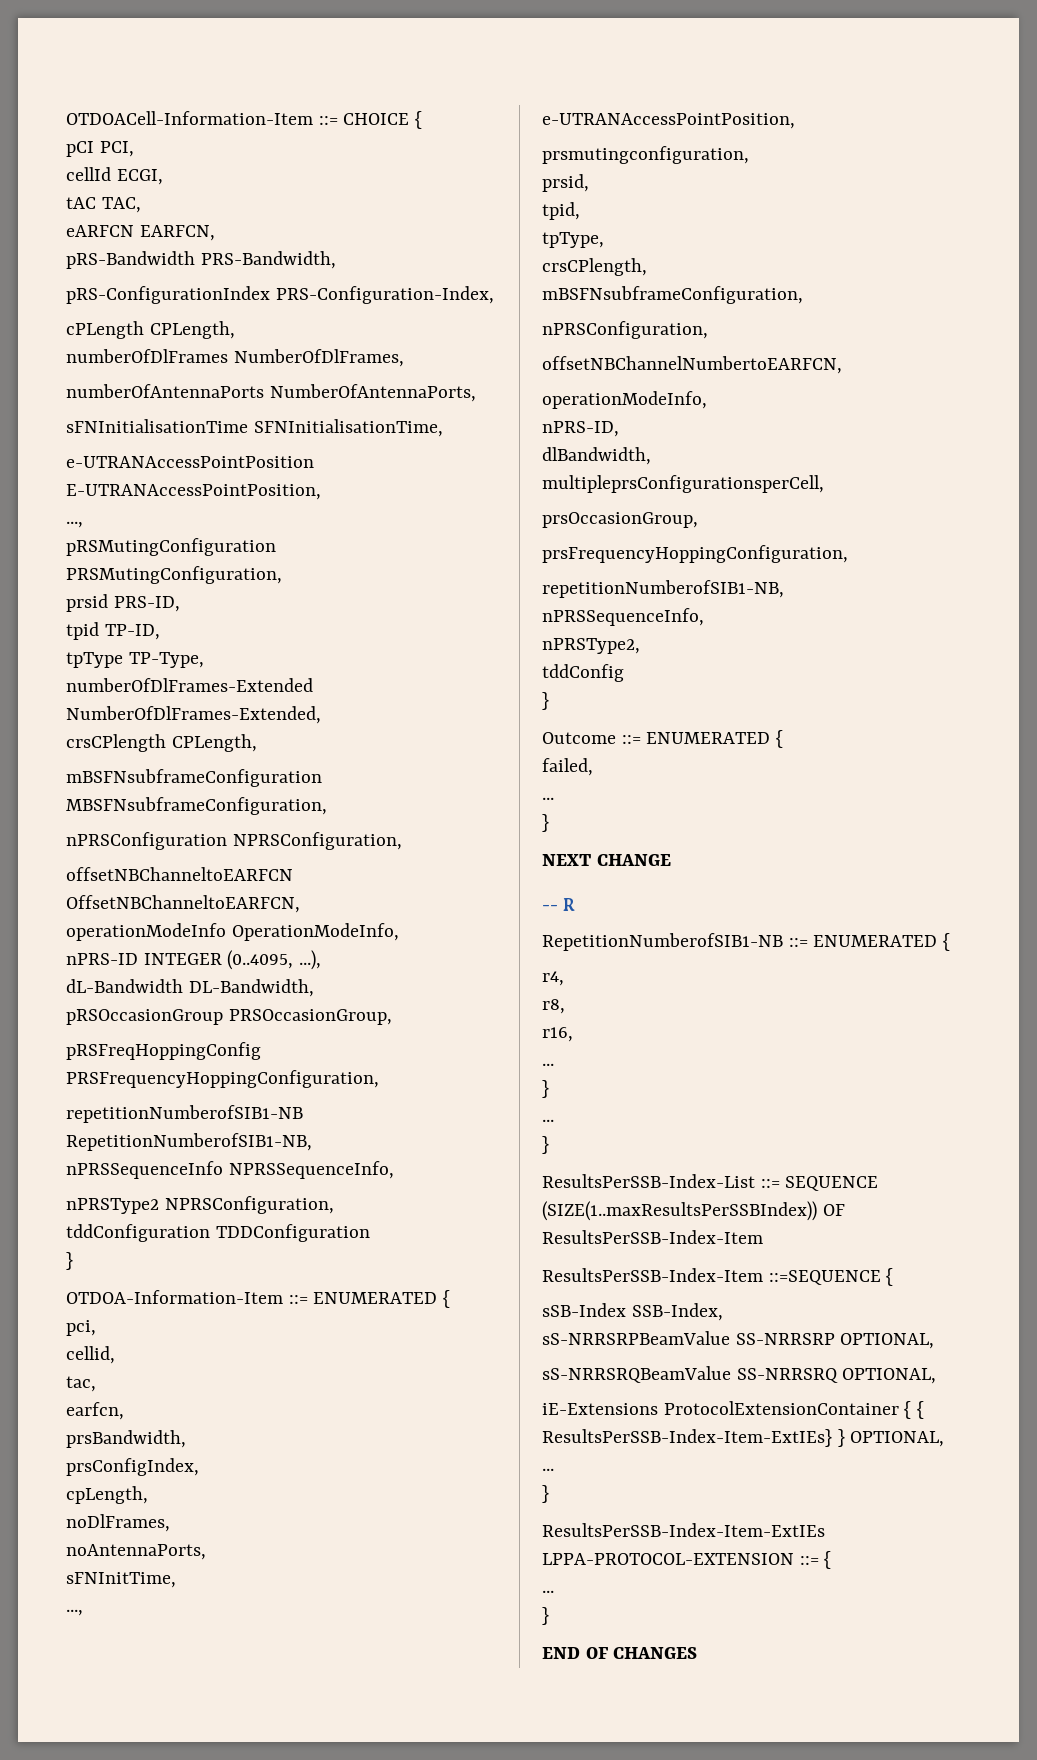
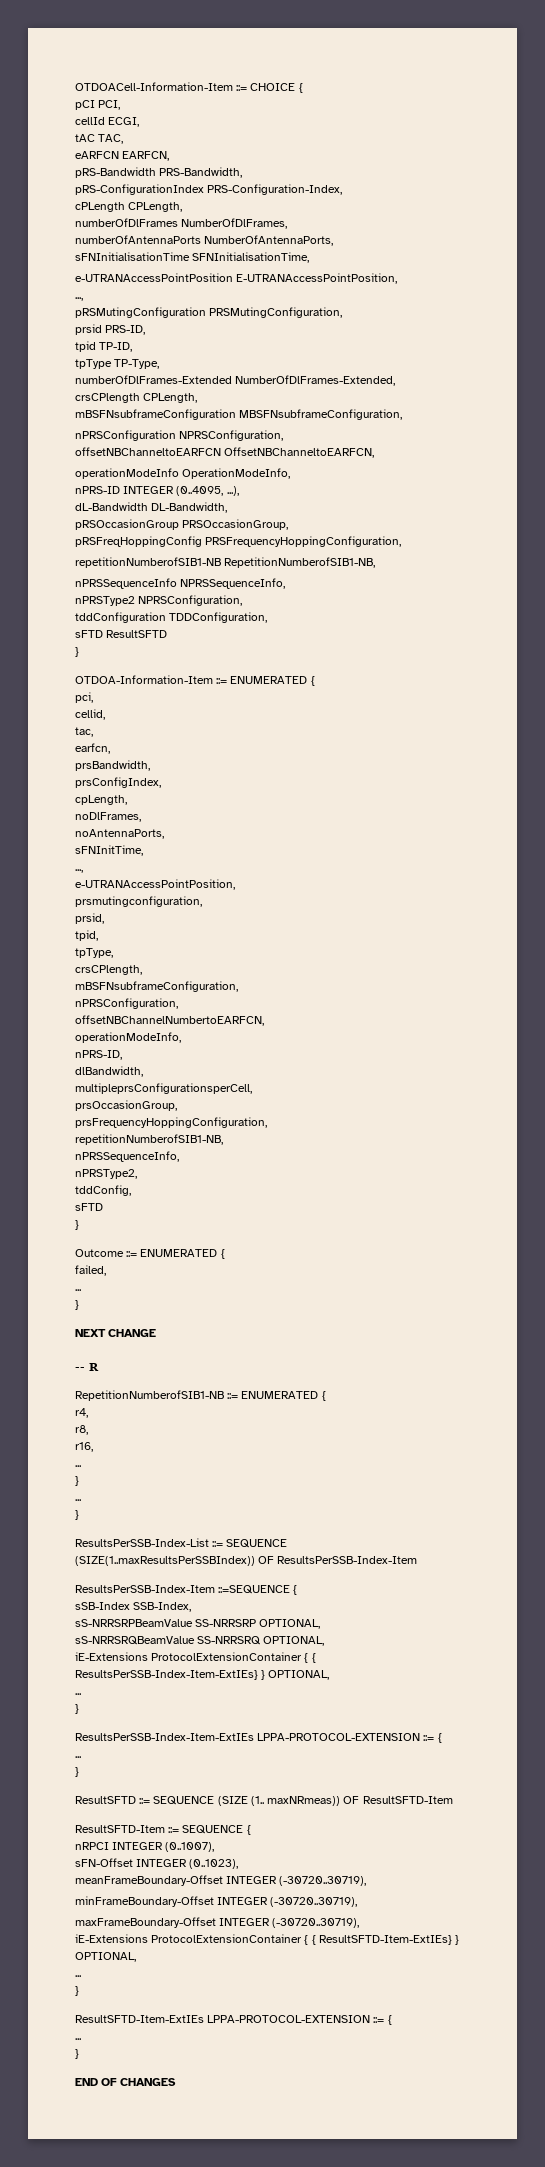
[215,1224,370,1242] TDDConfiguration -> [169,612,268,623] [75,630,168,638] TDDConfiguration, // sFTD ResultSFTD
[542,664,624,682] tddConfig -> [75,1185,131,1196] [75,1203,103,1211] tddConfig, // sFTD
(549, 1616) none -> [75,1796,453,1806] [75,1825,251,1835] [75,1842,215,1852] [75,1858,239,1869] [75,1875,367,1886] [75,1896,358,1907] [75,1917,360,1928] [75,1934,460,1945] [75,1952,136,1962] [75,1975,81,1977] [75,1986,79,1996] [75,2015,392,2025] [75,2038,81,2040] [75,2049,79,2059] // ResultSFTD ::= SEQUENCE (SIZE (1.. maxNRmeas)) OF ResultSFTD-Item // ResultSFTD-Item ::= SEQUENCE { // nRPCI INTEGER (0..1007), // sFN-Offset INTEGER (0..1023), // meanFrameBoundary-Offset INTEGER (-30720..30719), // minFrameBoundary-Offset INTEGER (-30720..30719), // maxFrameBoundary-Offset INTEGER (-30720..30719), // iE-Extensions ProtocolExtensionContainer { { ResultSFTD-Item-ExtIEs} } OPTIONAL, // ... // } // ResultSFTD-Item-ExtIEs LPPA-PROTOCOL-EXTENSION ::= { // ... // }

